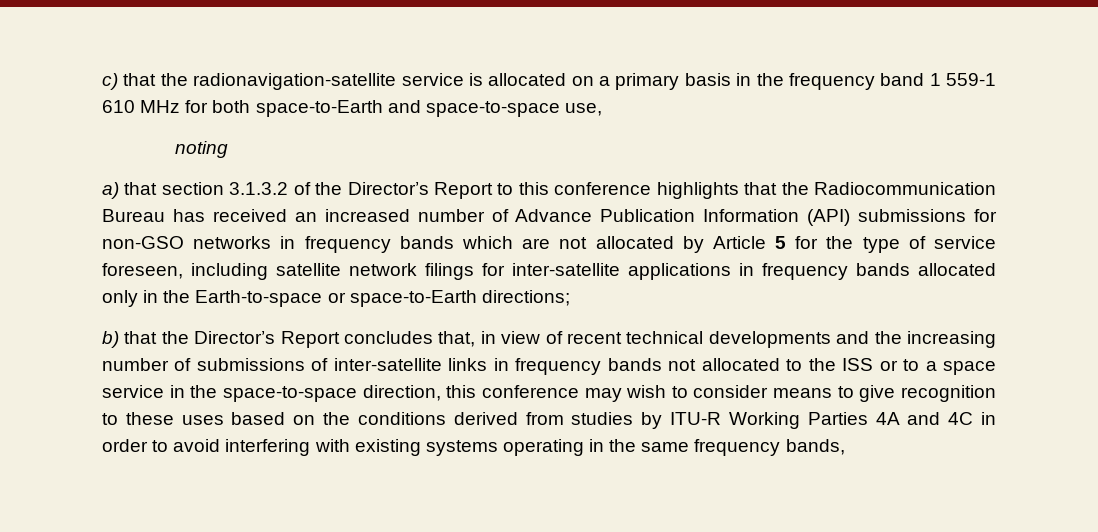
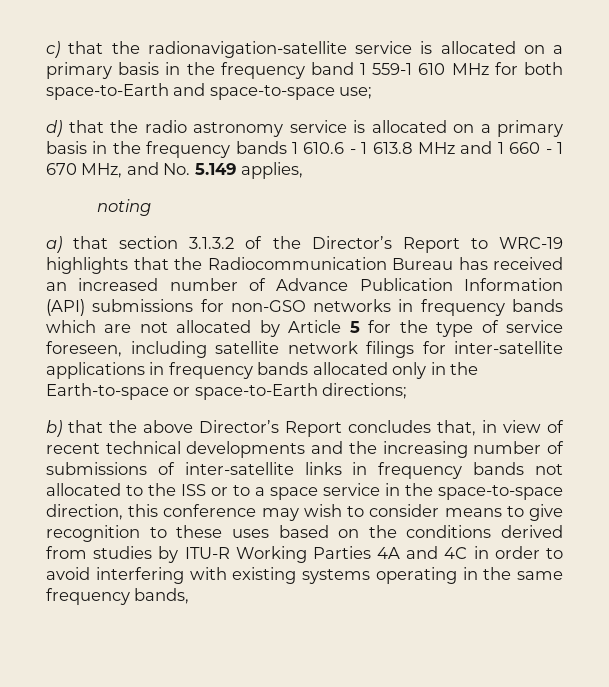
[564,103,602,116] use, -> [339,87,373,99] [46,120,563,137] [46,141,563,158] [46,162,304,179] use; // d) that the radio astronomy service is allocated on a primary basis in the frequency bands 1 610.6 - 1 613.8 MHz and 1 660 - 1 670 MHz, and No. 5.149 applies,
[518,182,652,195] this conference -> [499,237,563,249] WRC-19
(189, 337) none -> [143,420,193,433] above

